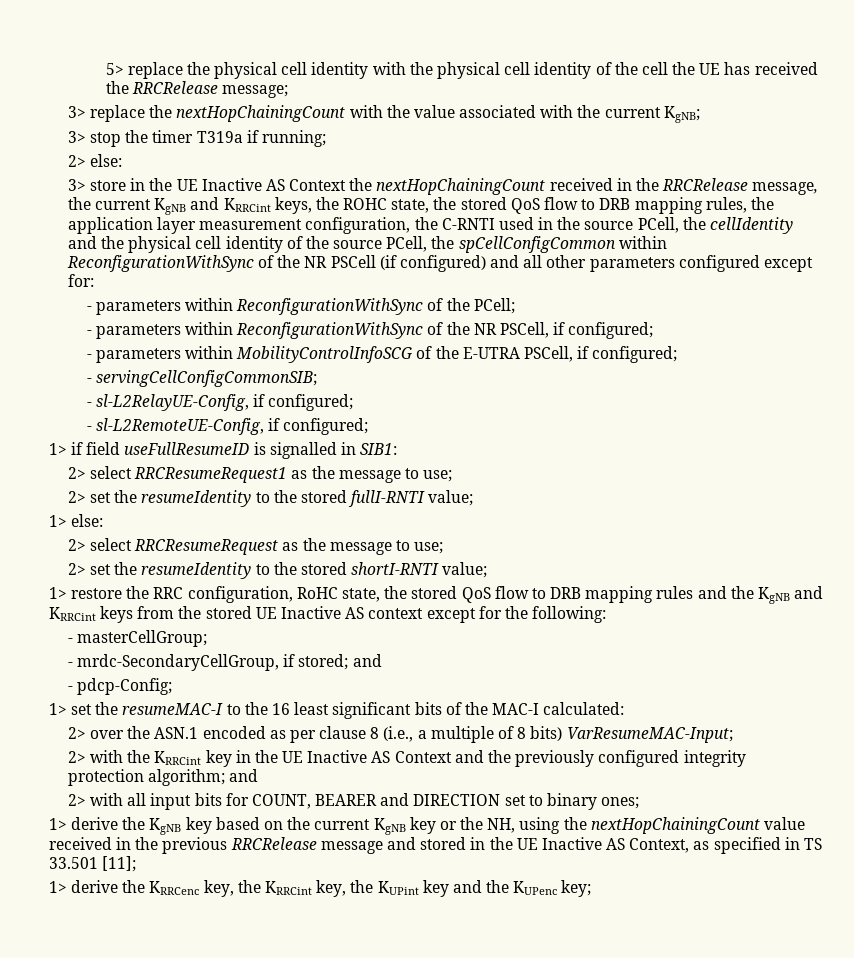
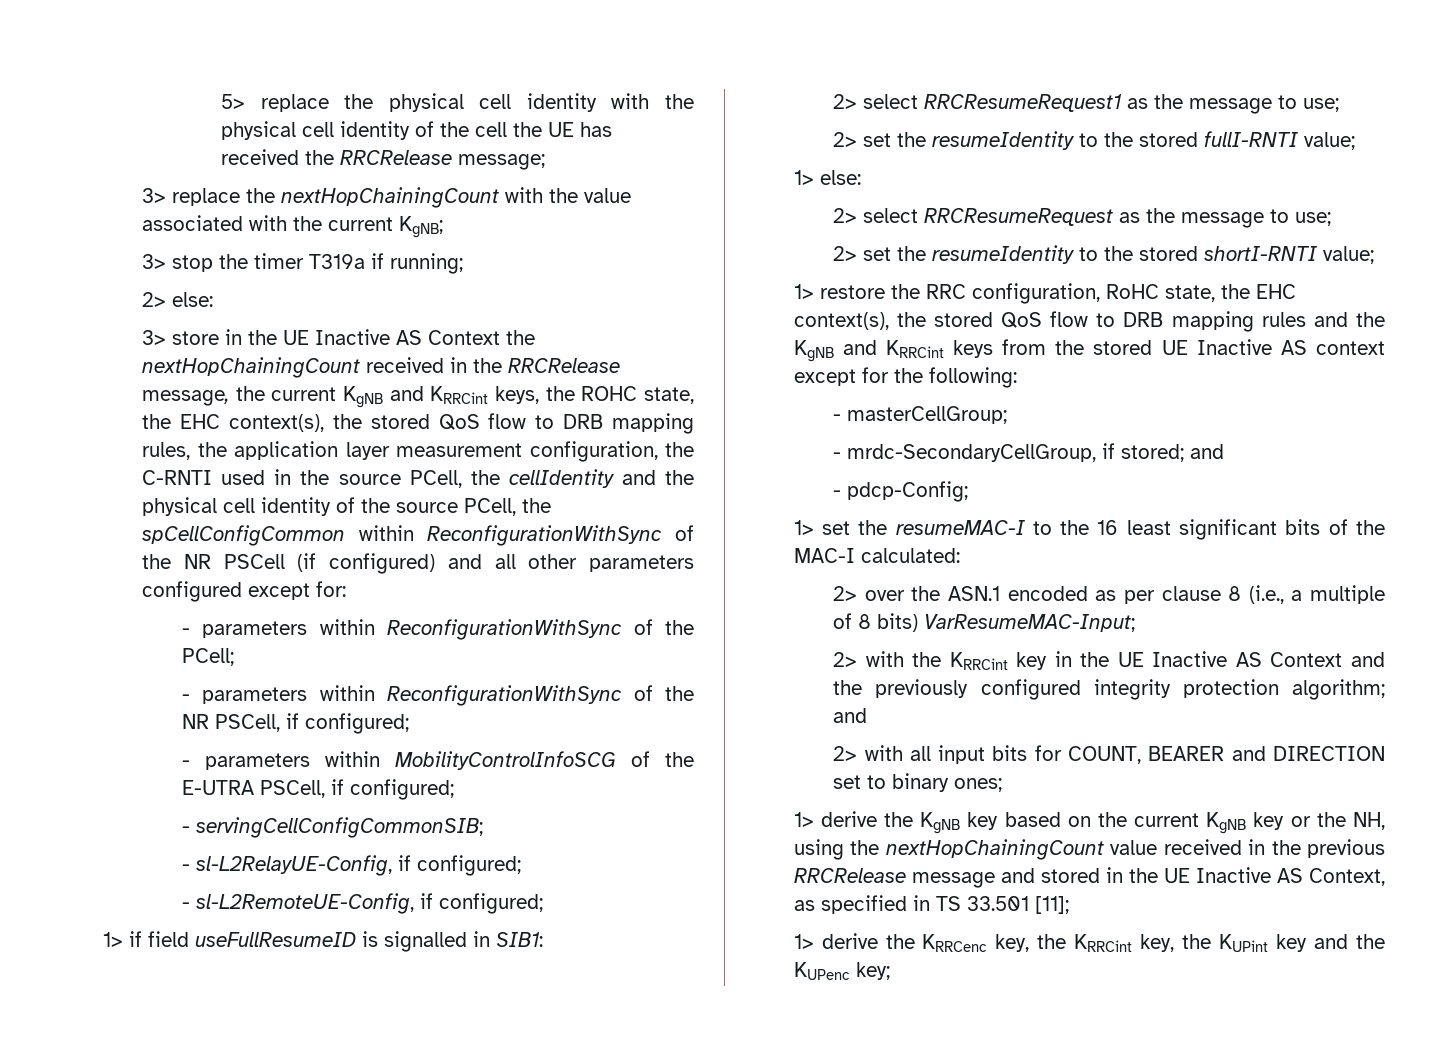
(457, 203) none -> [180,414,362,432] EHC context(s), the
(408, 592) none -> [1255,284,1296,299] [793,312,926,330] EHC context(s), the

